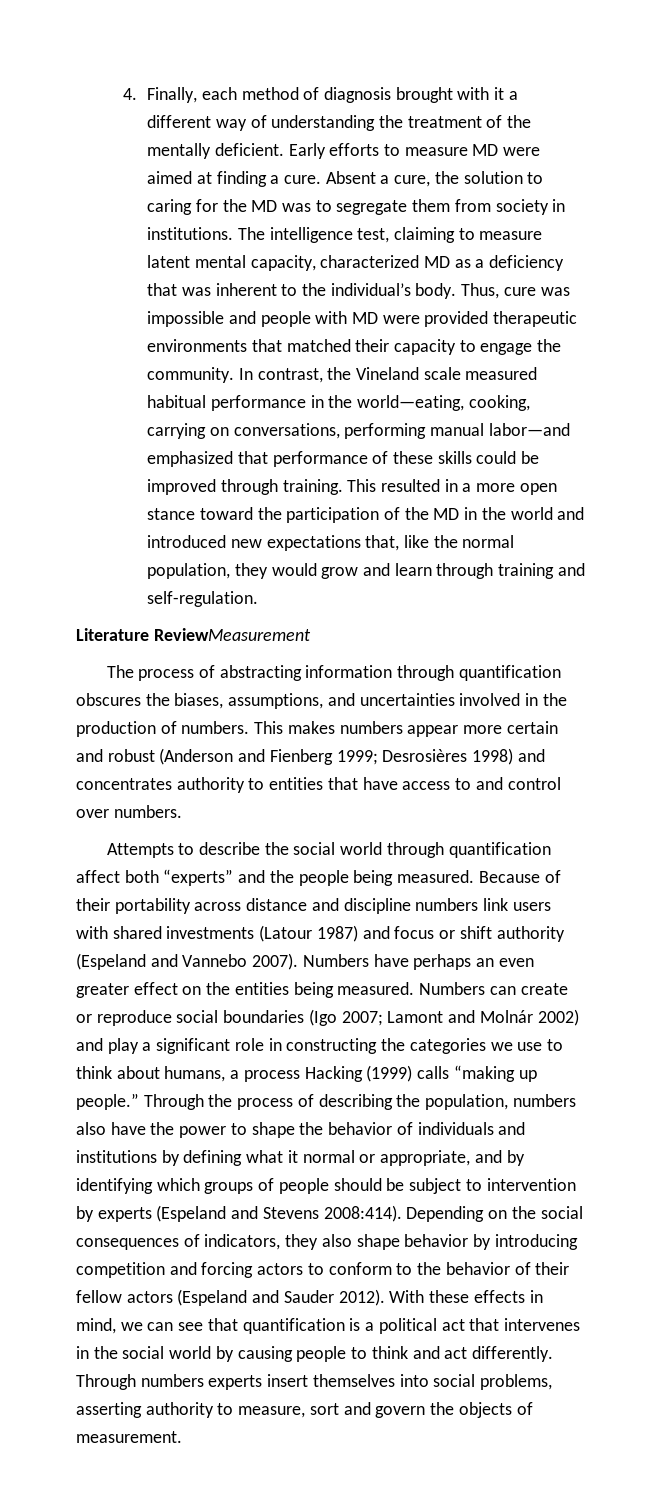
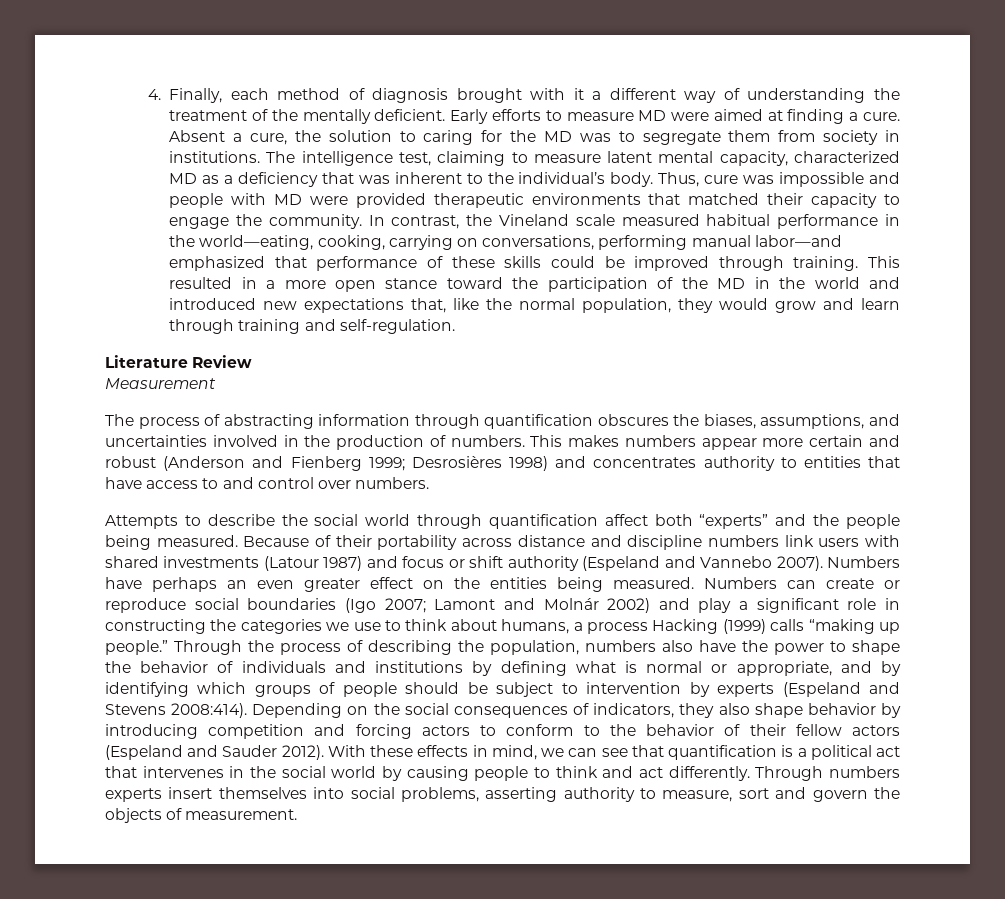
[153,628,311,641] ReviewMeasurement -> [192,355,253,368] [105,378,216,389] Review // Measurement
[287,1150,298,1163] it -> [624,661,637,673] is

